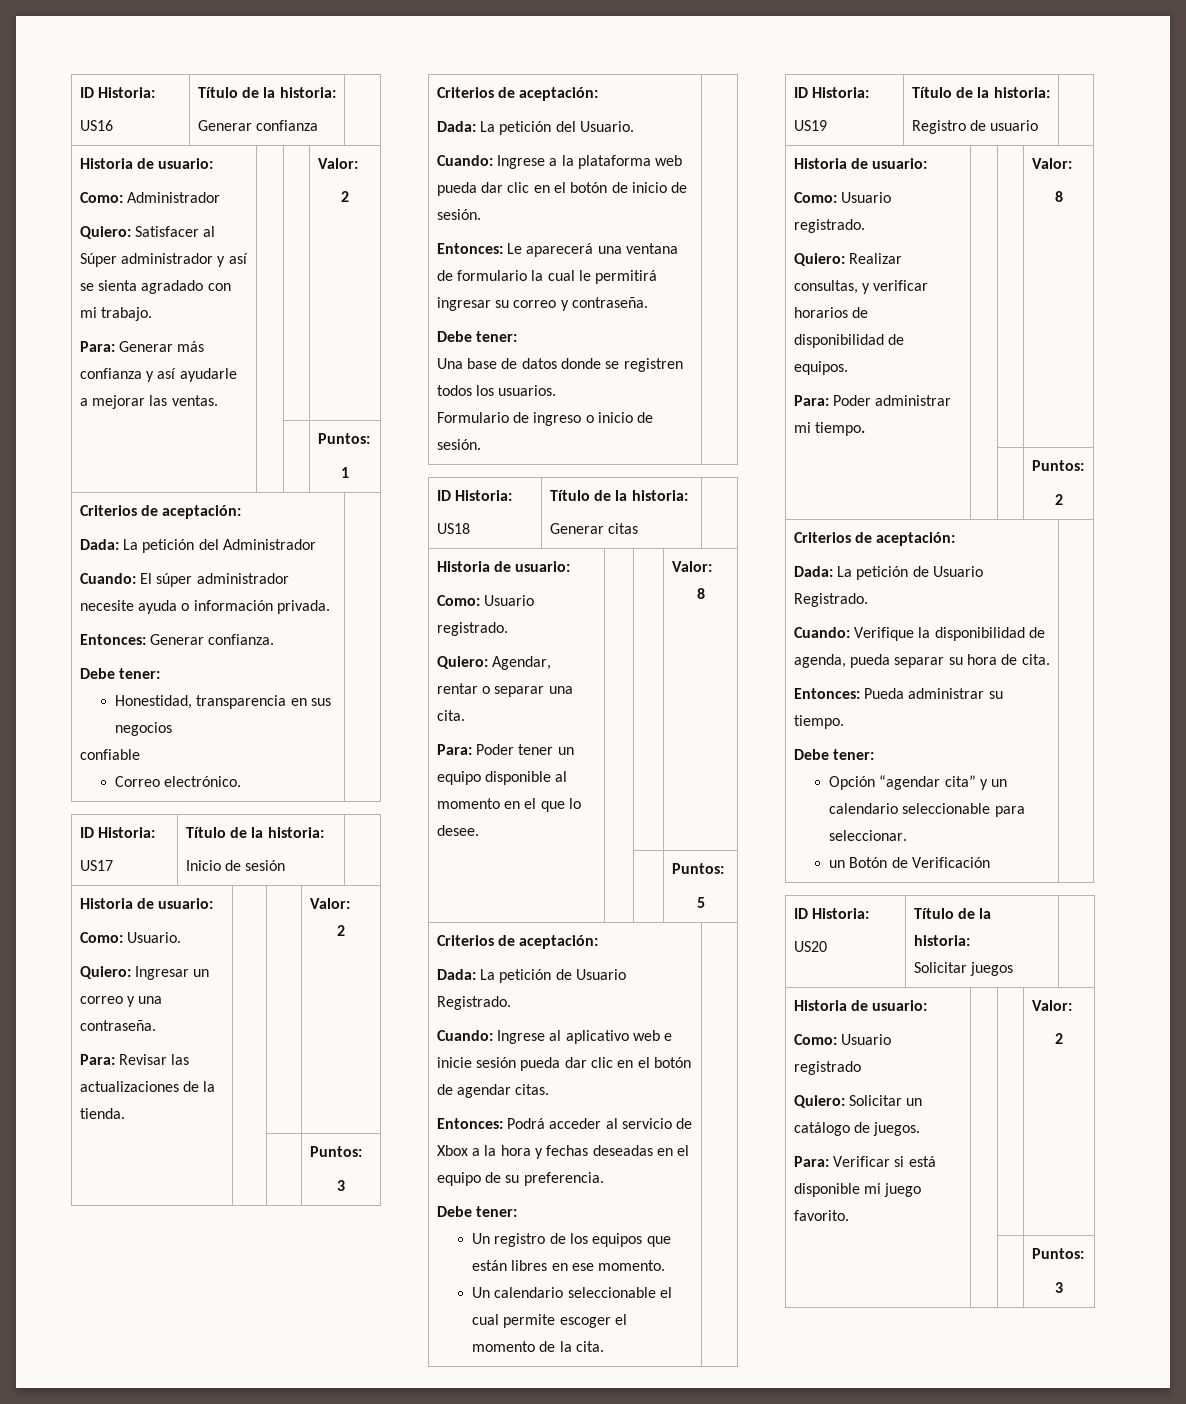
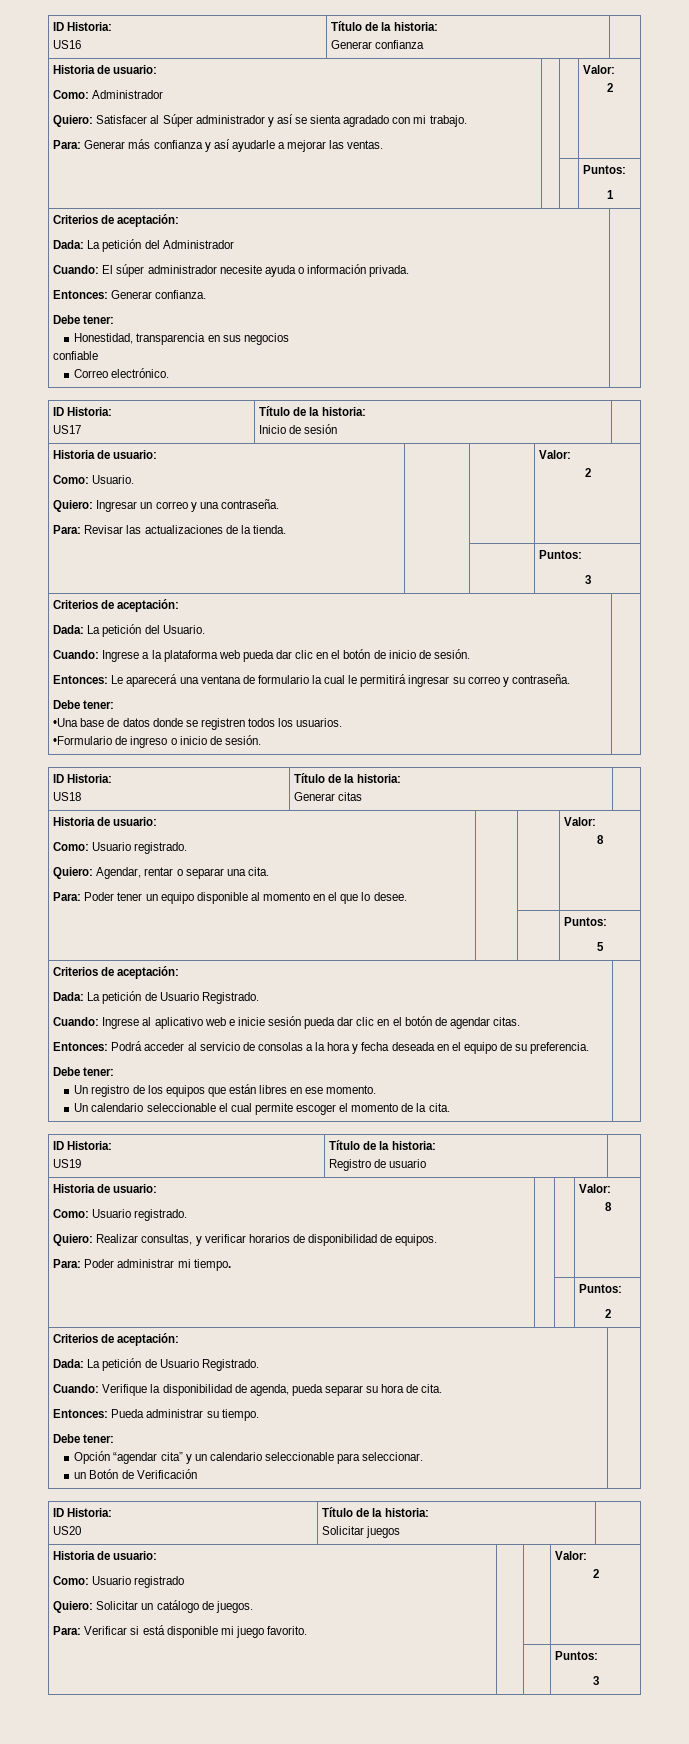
[436,358,463,369] Una -> [53,718,79,727] •Una
[436,412,509,423] Formulario -> [53,736,113,745] •Formulario
[436,1145,468,1156] Xbox -> [257,1042,303,1051] consolas
[546,1145,653,1156] fechas deseadas -> [361,1042,435,1051] fecha deseada

